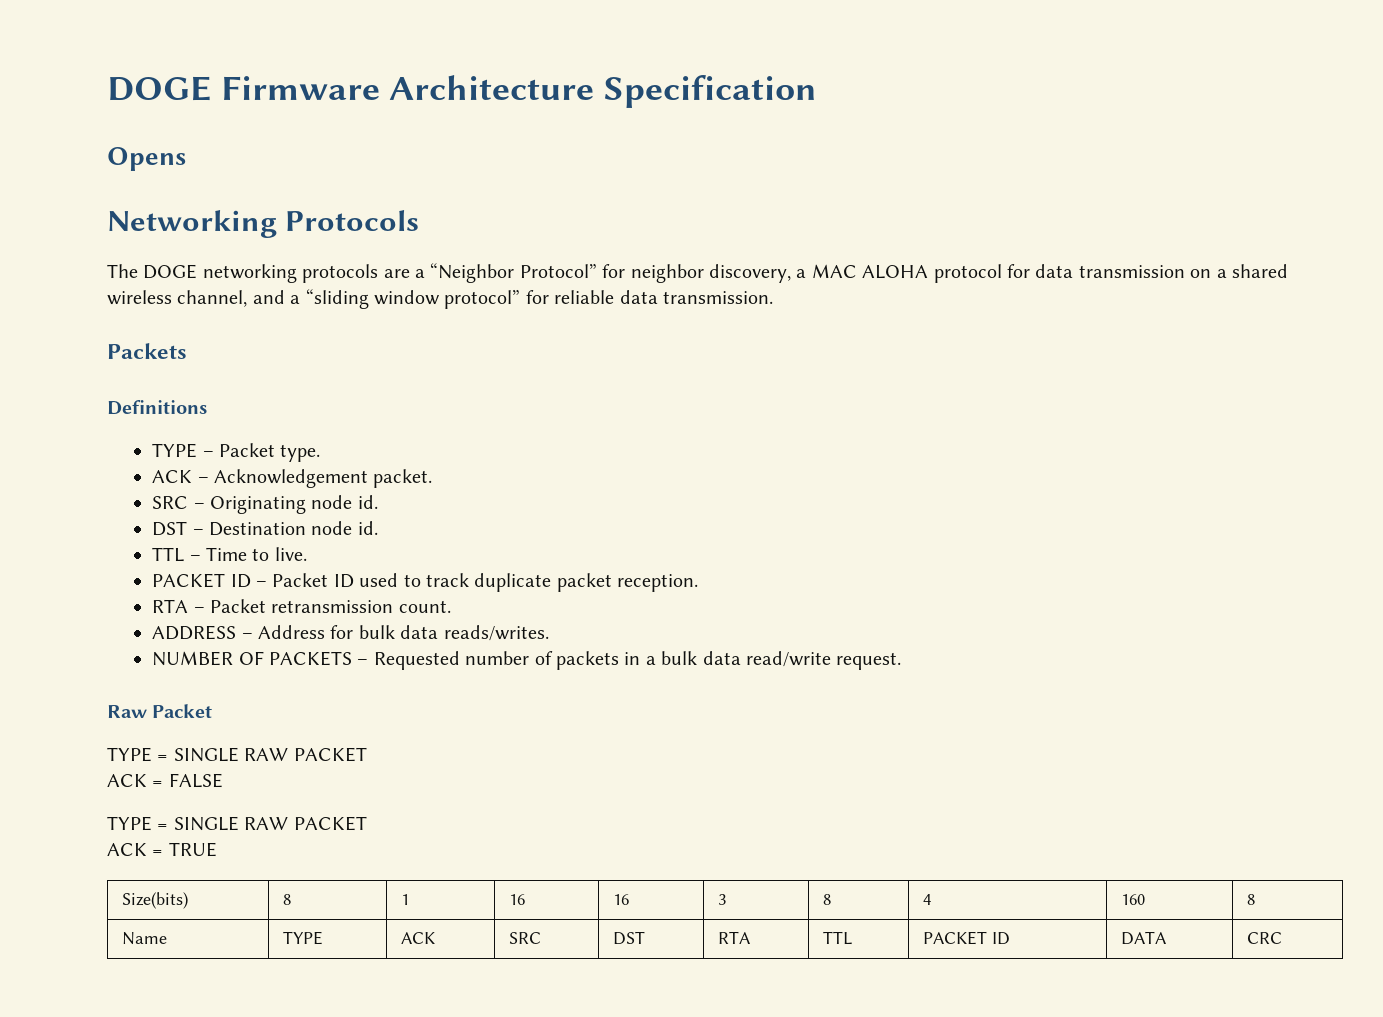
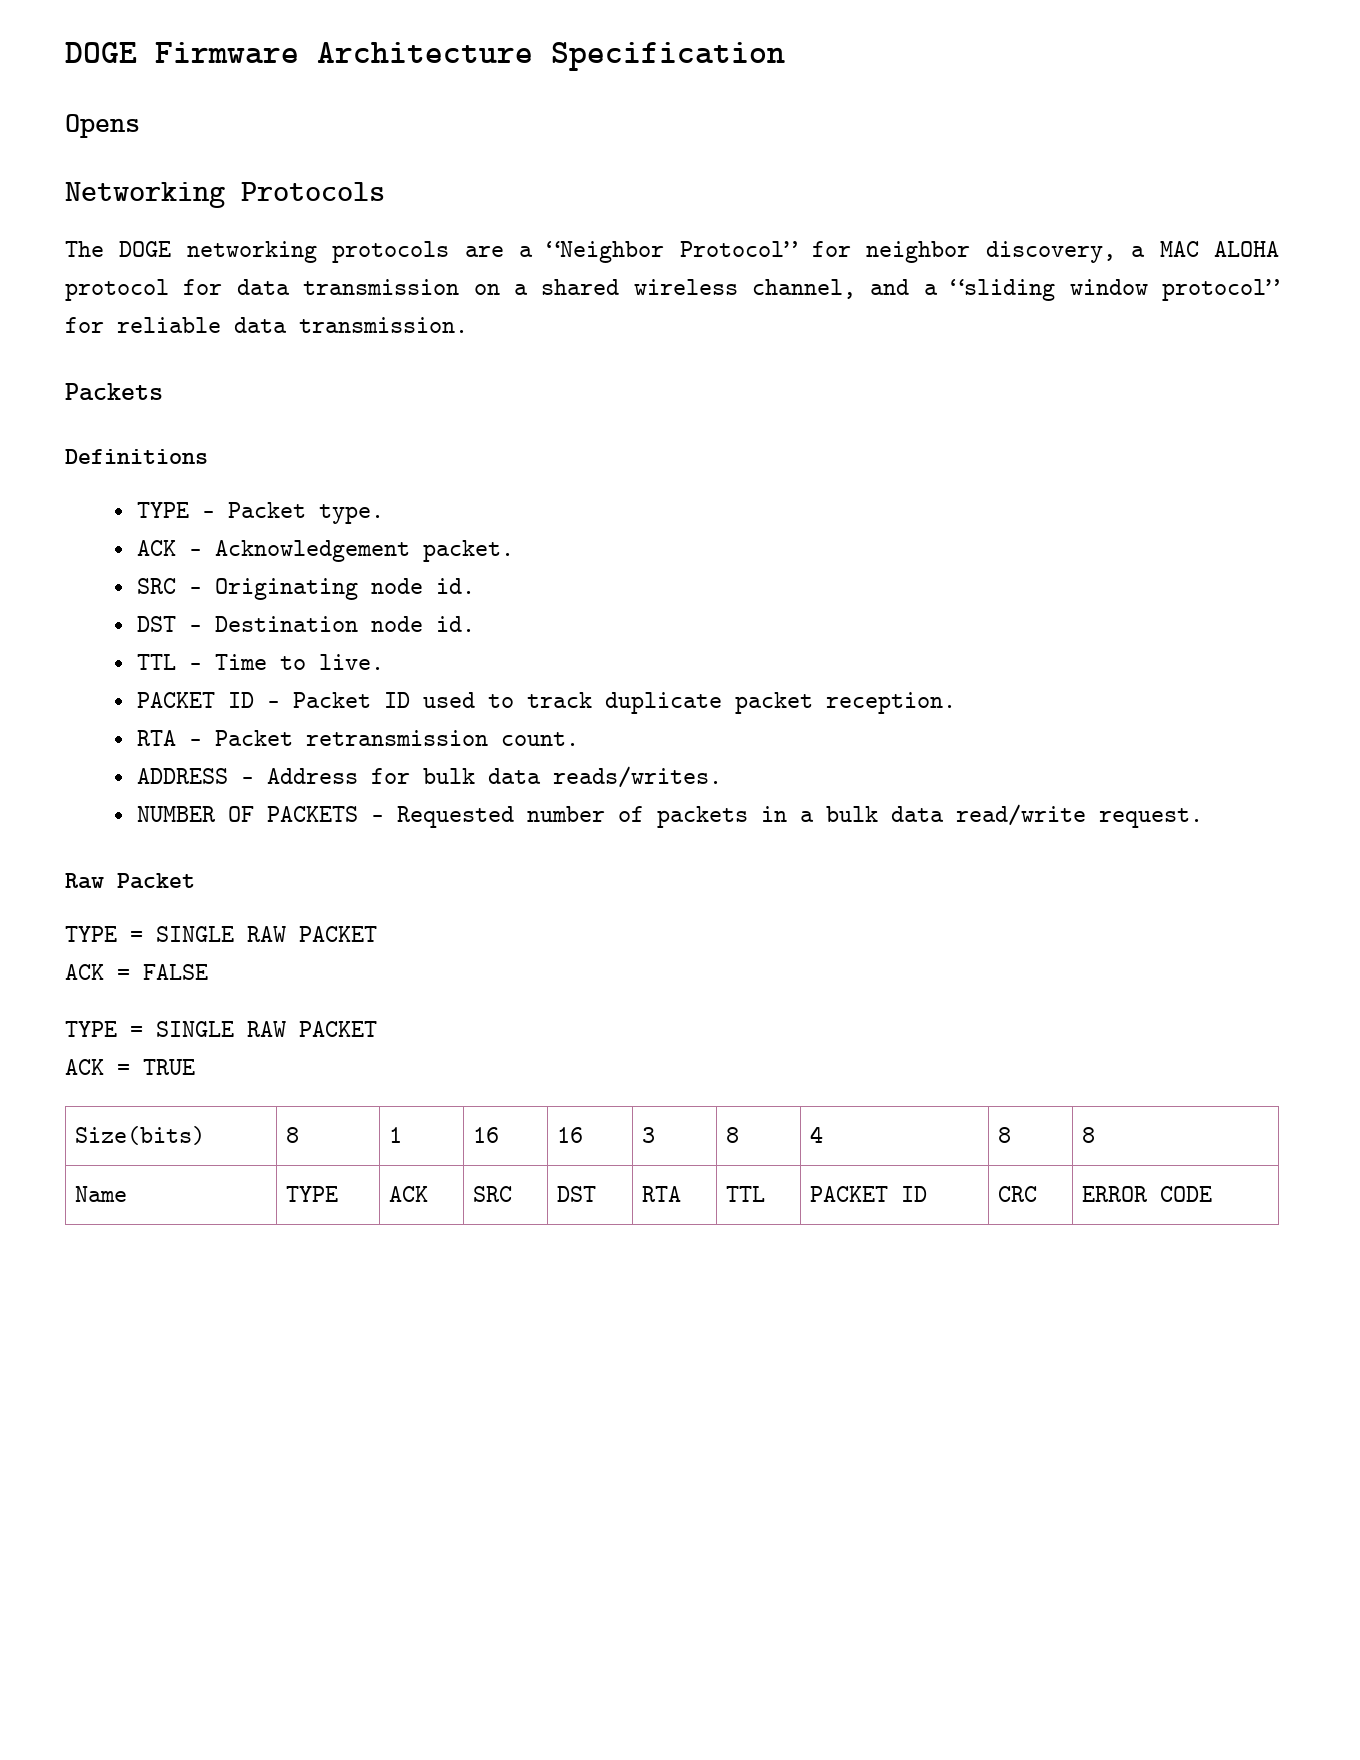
[1121,894,1146,905] 160 -> [998,1127,1012,1143] 8
[1121,931,1168,945] [1247,932,1283,944] DATA | CRC -> [998,1186,1038,1202] [1082,1186,1213,1202] CRC | ERROR CODE

